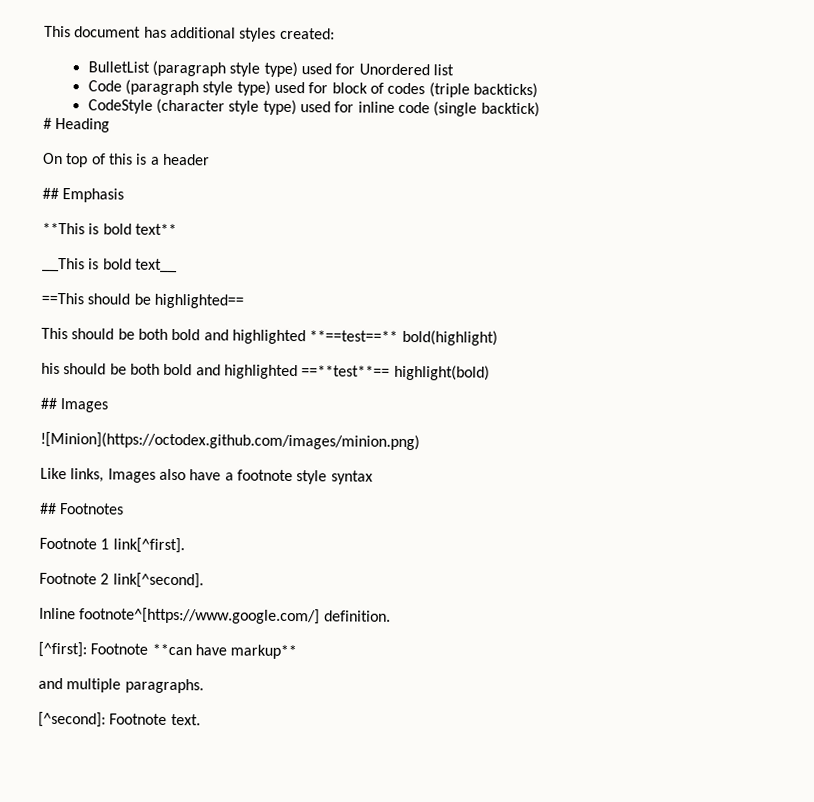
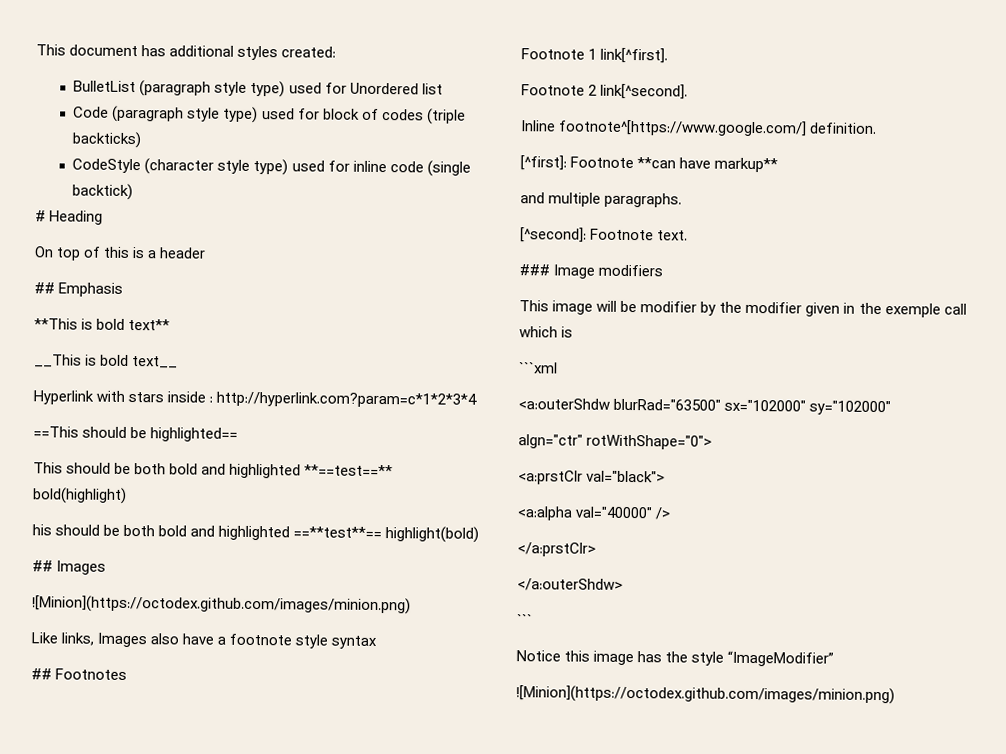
(177, 266) none -> [33,390,478,408] // Hyperlink with stars inside : http://hyperlink.com?param=c*1*2*3*4
(201, 719) none -> [519,264,664,279] [519,300,967,318] [519,326,574,338] [519,362,558,374] [518,398,892,416] [518,434,713,450] [518,470,666,485] [517,506,671,521] [517,542,596,557] [517,578,623,591] [517,614,533,626] [516,650,835,667] [516,685,895,705] // ### Image modifiers // This image will be modifier by the modifier given in the exemple call which is // ```xml // <a:outerShdw blurRad="63500" sx="102000" sy="102000" // algn="ctr" rotWithShape="0"> // <a:prstClr val="black"> // <a:alpha val="40000" /> // </a:prstClr> // </a:outerShdw> // ``` // Notice this image has the style “ImageModifier” // ![Minion](https://octodex.github.com/images/minion.png)

